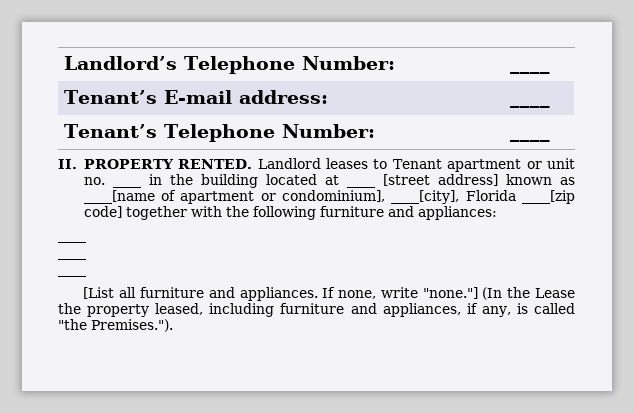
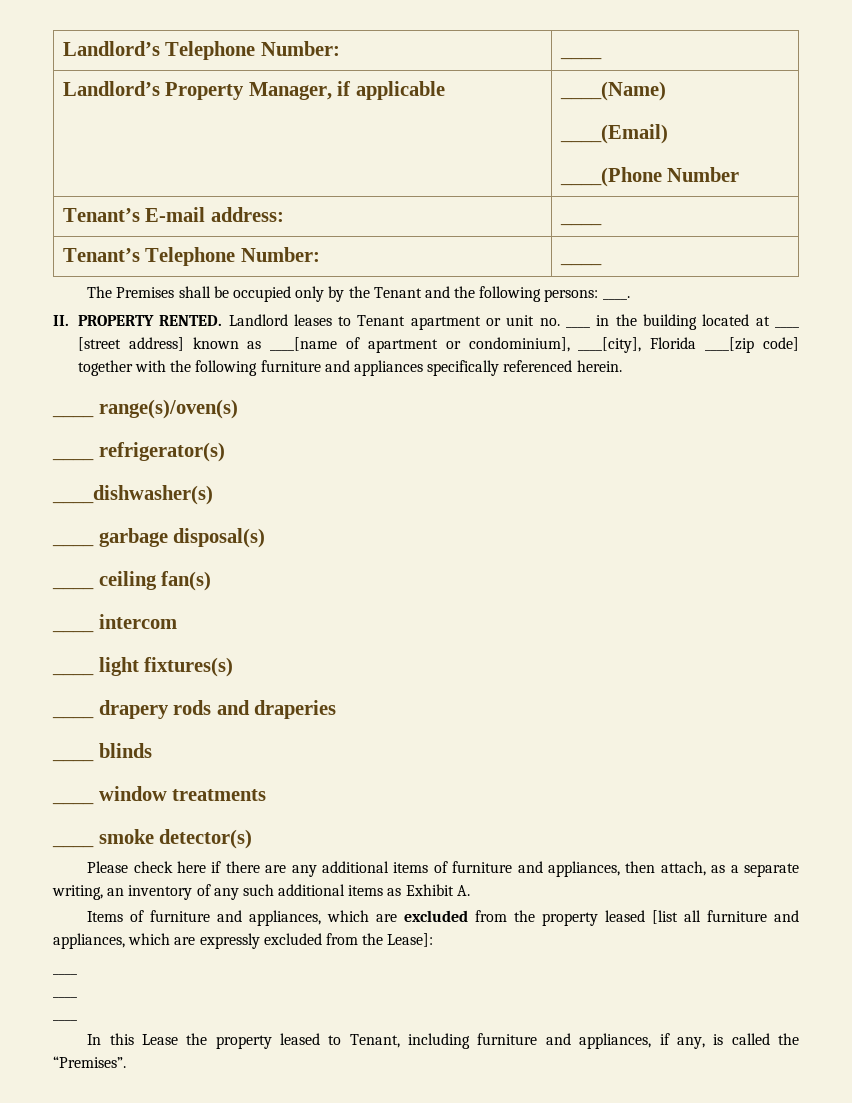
(551, 72) none -> [62,81,445,100] [559,81,666,101] [559,124,668,144] [559,167,740,187] // Landlord’s Property Manager, if applicable | ____(Name) // ____(Email) // ____(Phone Number
(551, 140) none -> [87,286,630,302] // The Premises shall be occupied only by the Tenant and the following persons: ____.
[417,206,497,220] [58,240,86,243] [58,257,86,260] [58,274,86,277] [83,287,575,301] [58,303,204,317] appliances: // ____ // ____ // ____ // [List all furniture and appliances. If none, write "none."] (In the Lease the property leased, -> [353,360,622,376] [52,399,238,419] [52,442,225,462] [52,485,213,505] [52,528,266,548] [52,571,212,591] [52,629,94,633] [98,614,177,629] [52,657,234,677] [52,700,337,719] [52,758,94,762] [98,743,152,758] [52,801,94,805] [98,786,267,801] [52,844,94,848] [98,829,253,849] [87,861,799,877] [52,884,470,900] [87,910,799,926] [53,933,434,949] [53,973,77,975] [53,996,77,998] [53,1019,77,1021] [87,1033,400,1049] appliances specifically referenced herein. // ____ range(s)/oven(s) // ____ refrigerator(s) // ____dishwasher(s) // ____ garbage disposal(s) // ____ ceiling fan(s) // ____ intercom // ____ light fixtures(s) // ____ drapery rods and draperies // ____ blinds // ____ window treatments // ____ smoke detector(s) // Please check here if there are any additional items of furniture and appliances, then attach, as a separate writing, an inventory of any such additional items as Exhibit A. // Items of furniture and appliances, which are excluded from the property leased [list all furniture and appliances, which are expressly excluded from the Lease]: // ____ // ____ // ____ // In this Lease the property leased to Tenant,
[58,319,173,332] "the Premises."). -> [778,1033,799,1045] [53,1056,126,1068] the “Premises”.

